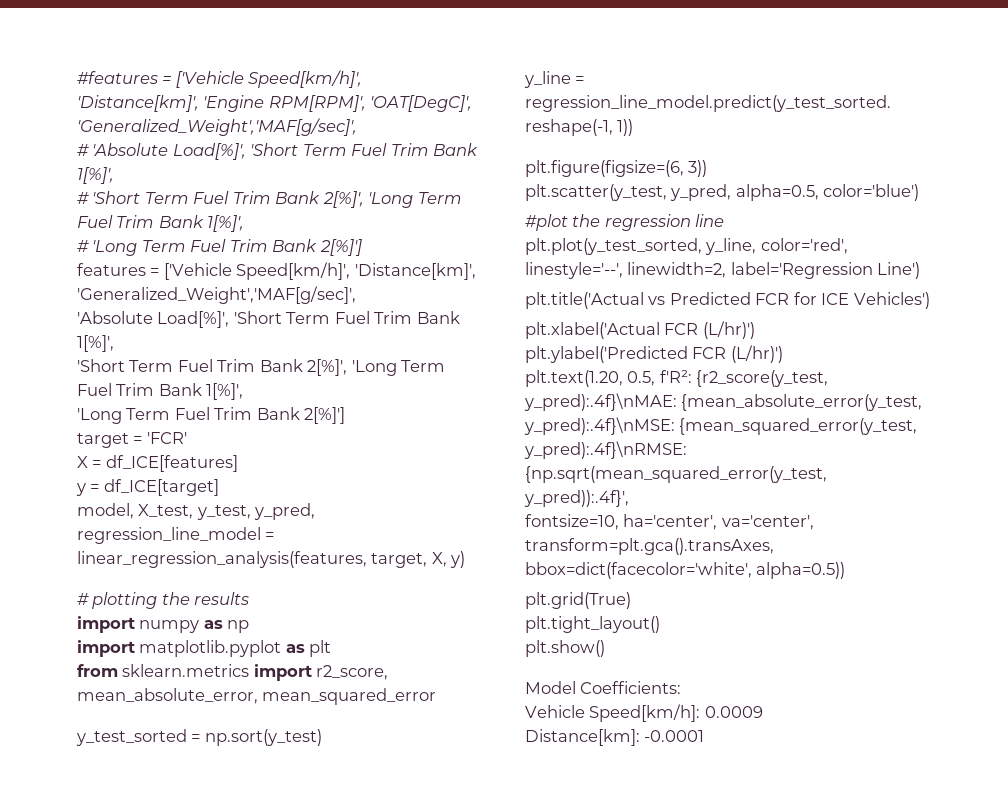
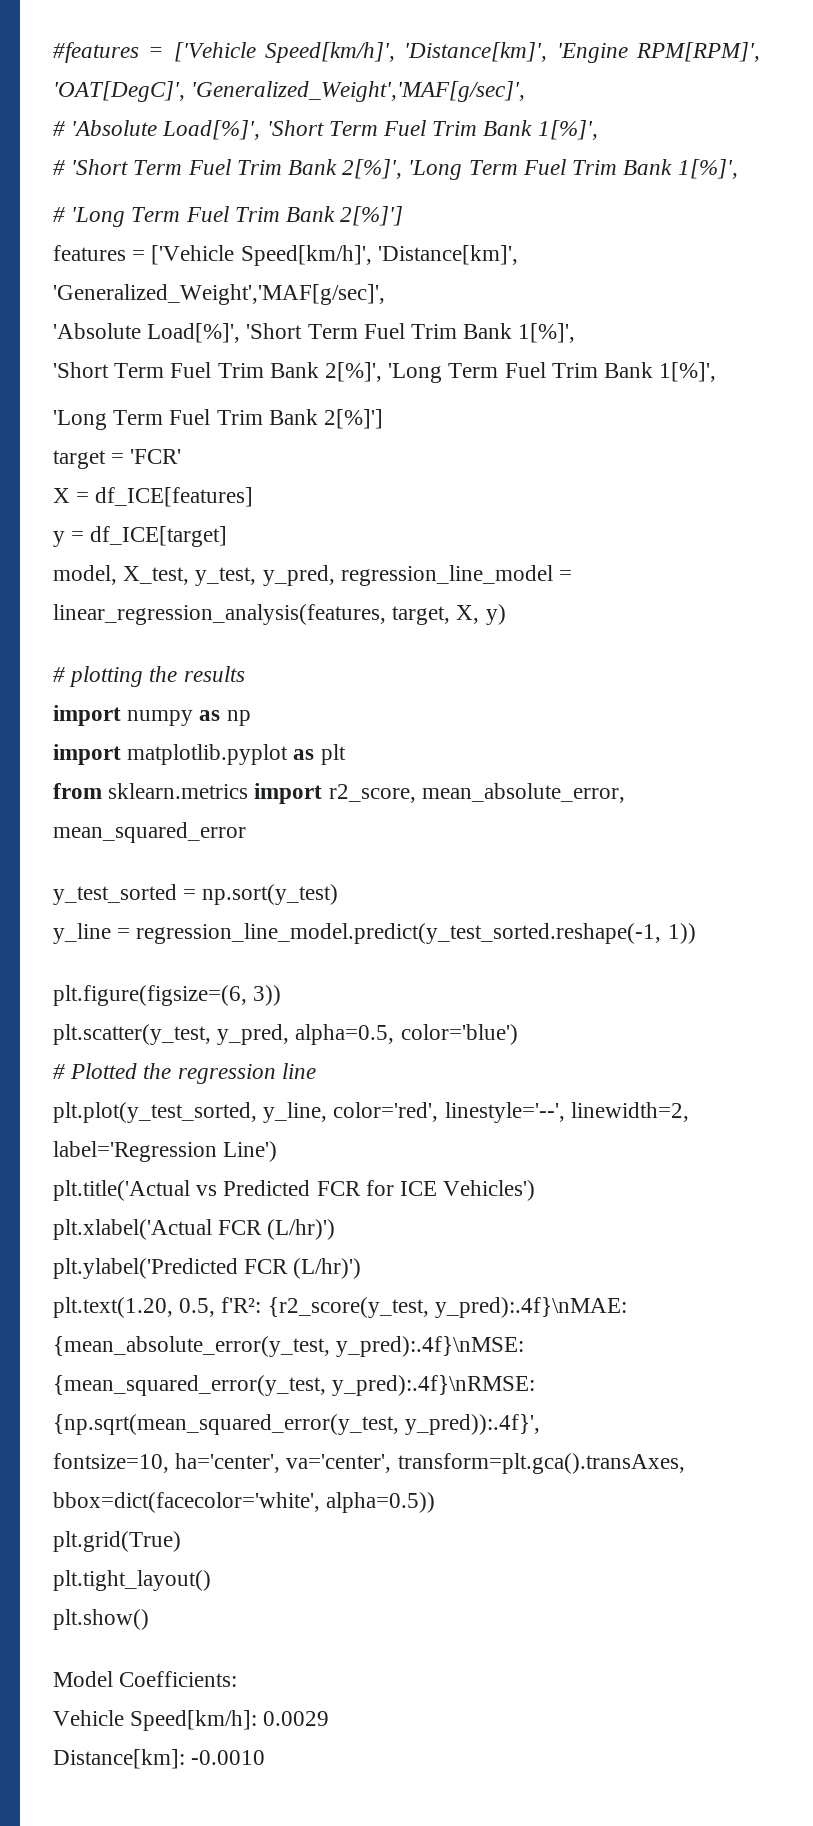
[525,214,568,231] #plot -> [53,1063,138,1079] # Plotted
[704,706,763,718] 0.0009 -> [263,1711,330,1726] 0.0029
[644,730,705,742] -0.0001 -> [191,1750,266,1765] -0.0010

